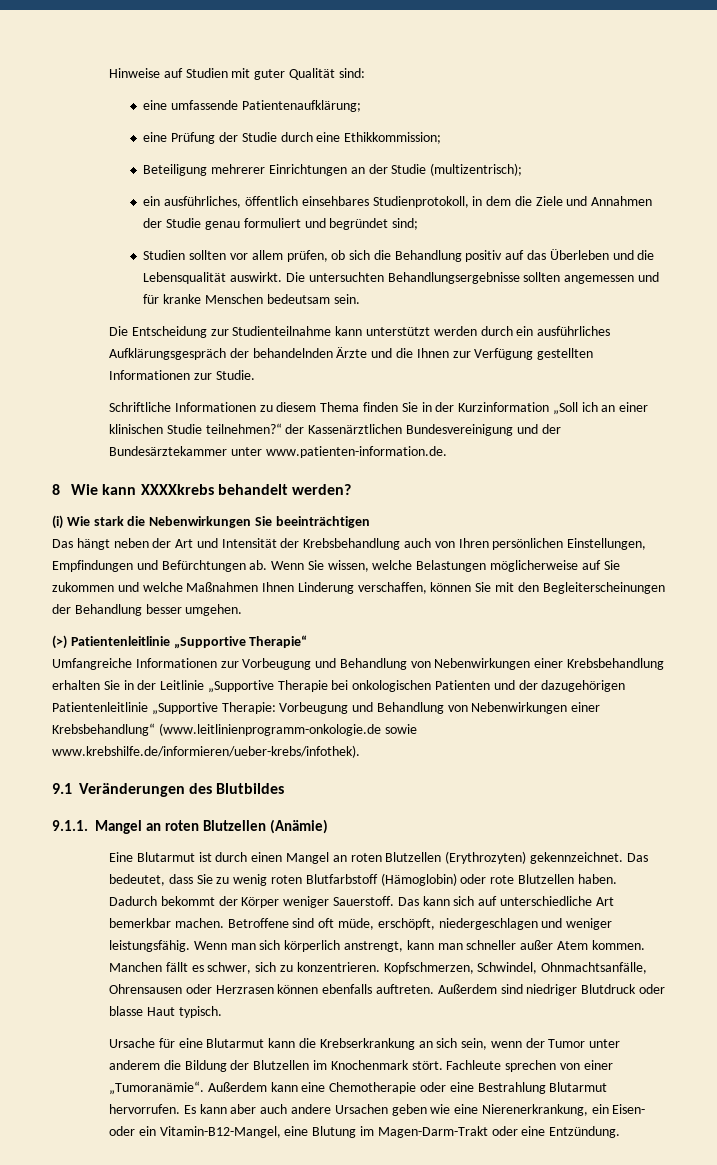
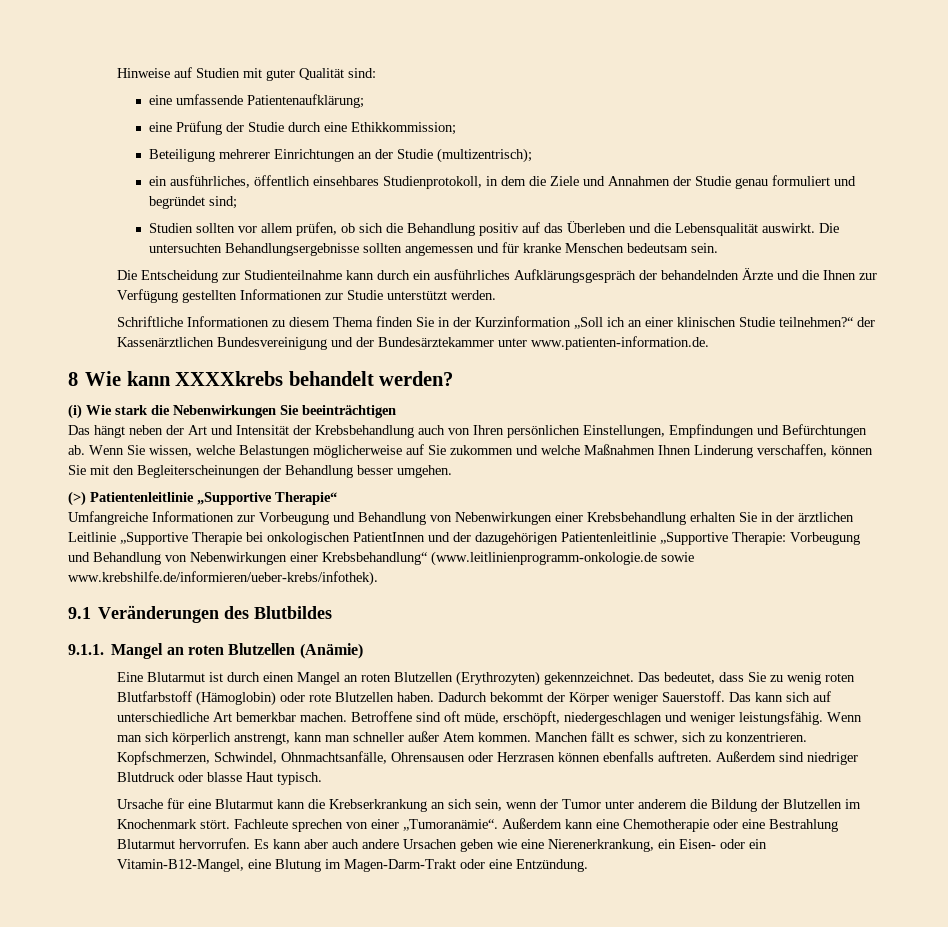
[365,326,477,336] unterstützt werden -> (374, 275) none
[215,370,255,380] Studie. -> [346,290,496,300] Studie unterstützt werden.
(157, 685) none -> [798,512,854,522] ärztlichen
[435,680,491,690] Patienten -> [353,532,425,542] PatientInnen

